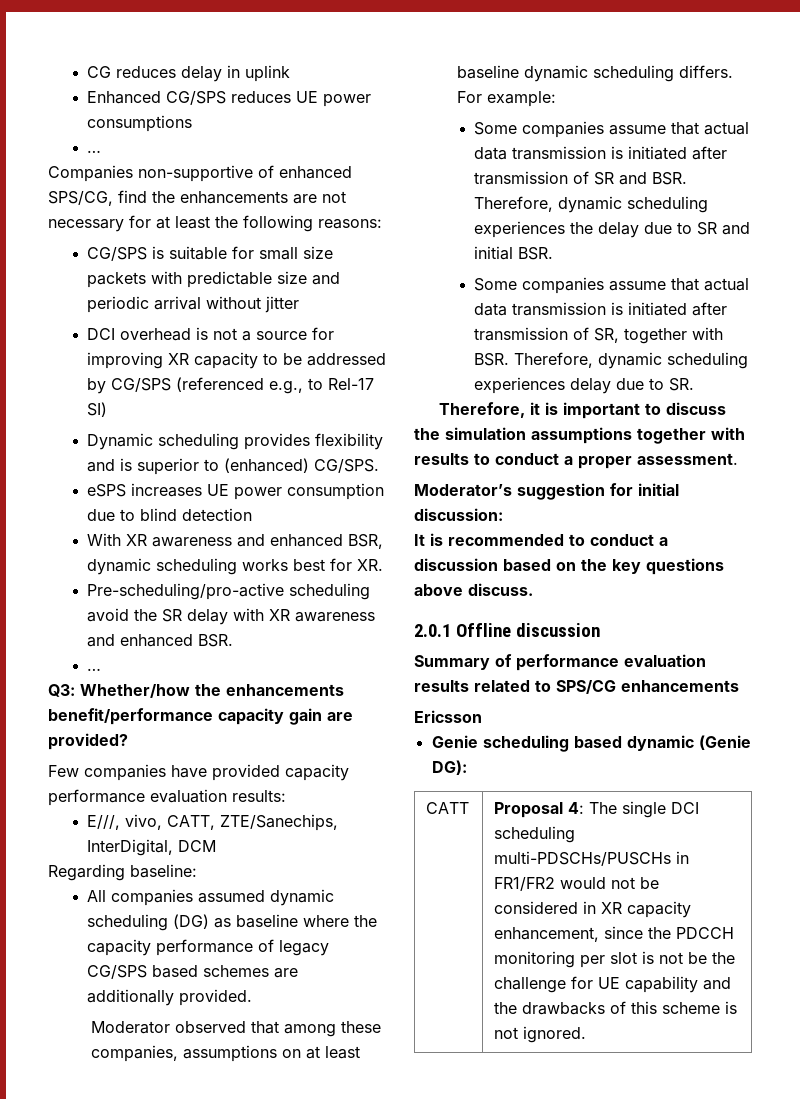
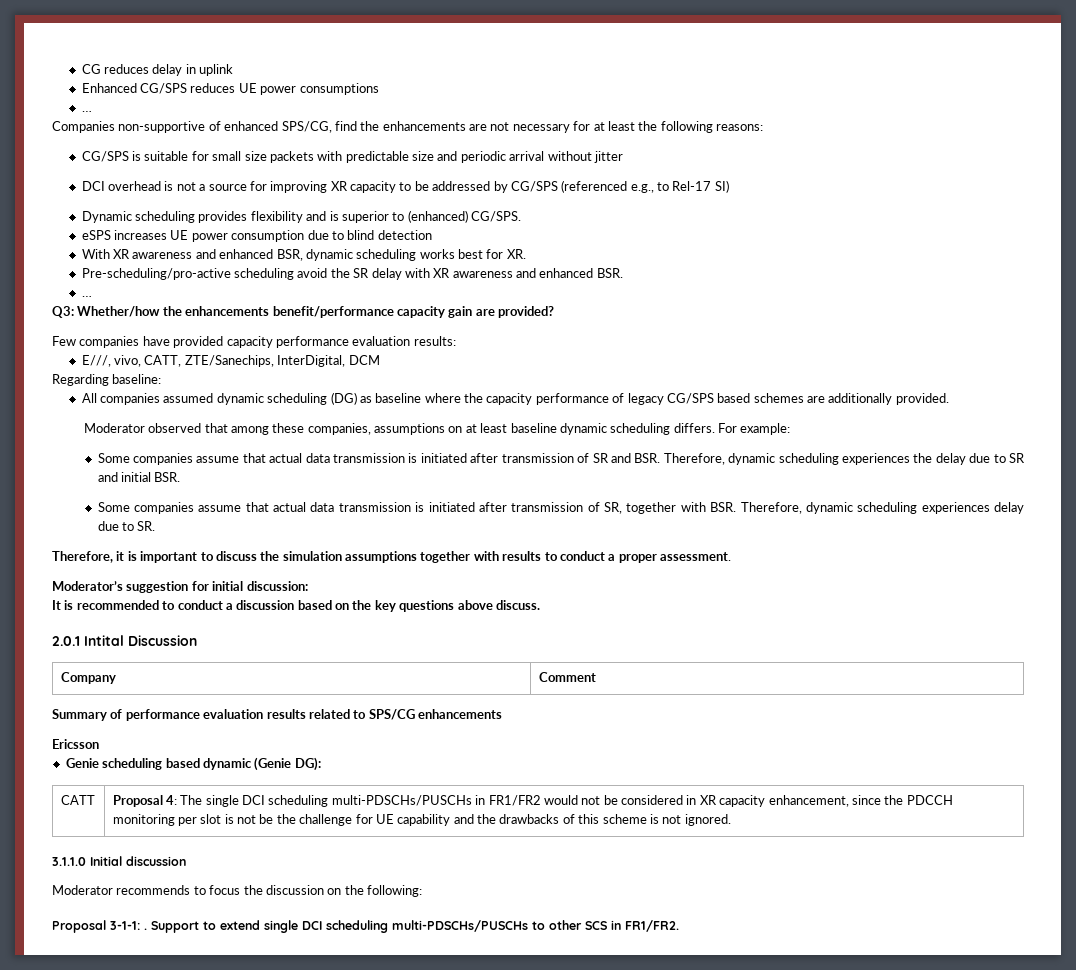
[455,623,600,637] Offline discussion -> [84,635,197,646] [60,672,116,684] [538,672,596,682] Intital Discussion // Company | Comment
(587, 1034) none -> [52,856,186,866] [52,885,422,897] [52,920,679,933] // 3.1.1.0 Initial discussion // Moderator recommends to focus the discussion on the following: // Proposal 3-1-1: . Support to extend single DCI scheduling multi-PDSCHs/PUSCHs to other SCS in FR1/FR2.

